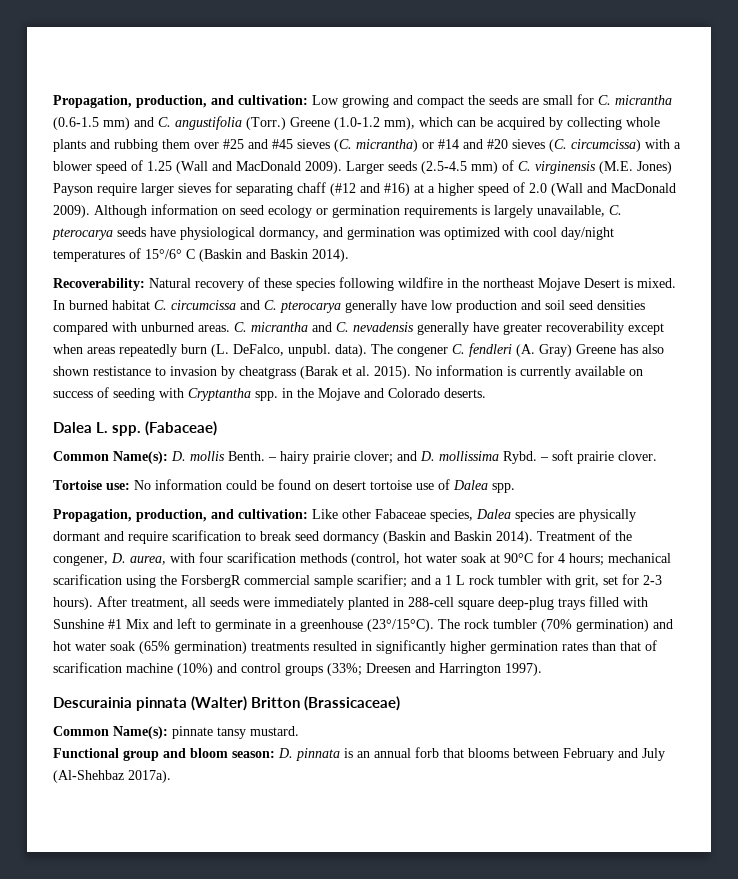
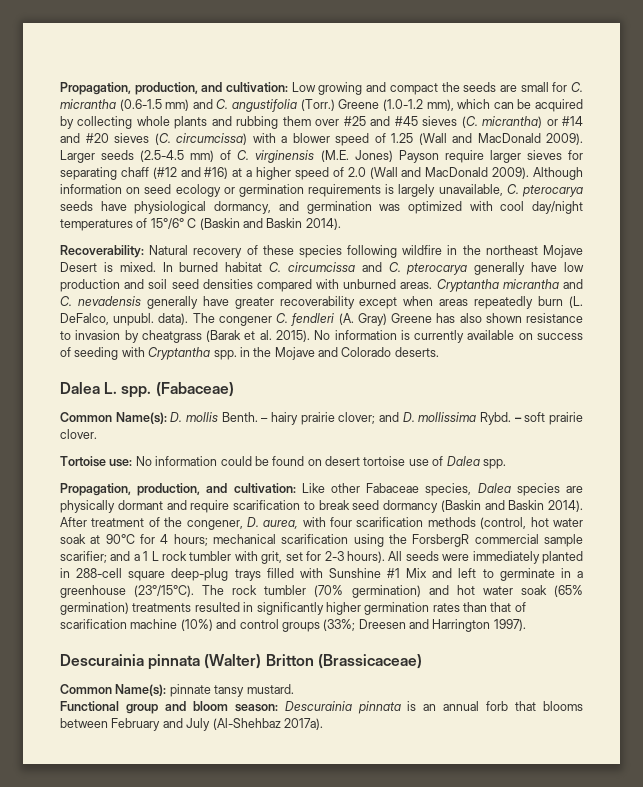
[234,322,247,332] C. -> [436,279,499,292] Cryptantha
[93,366,151,376] restistance -> [526,313,583,323] resistance
[537,531,595,541] Treatment -> [60,517,145,527] After treatment
[97,596,206,609] After treatment, all -> [388,551,403,561] All
[278,748,293,758] D. -> [284,701,352,711] Descurainia

